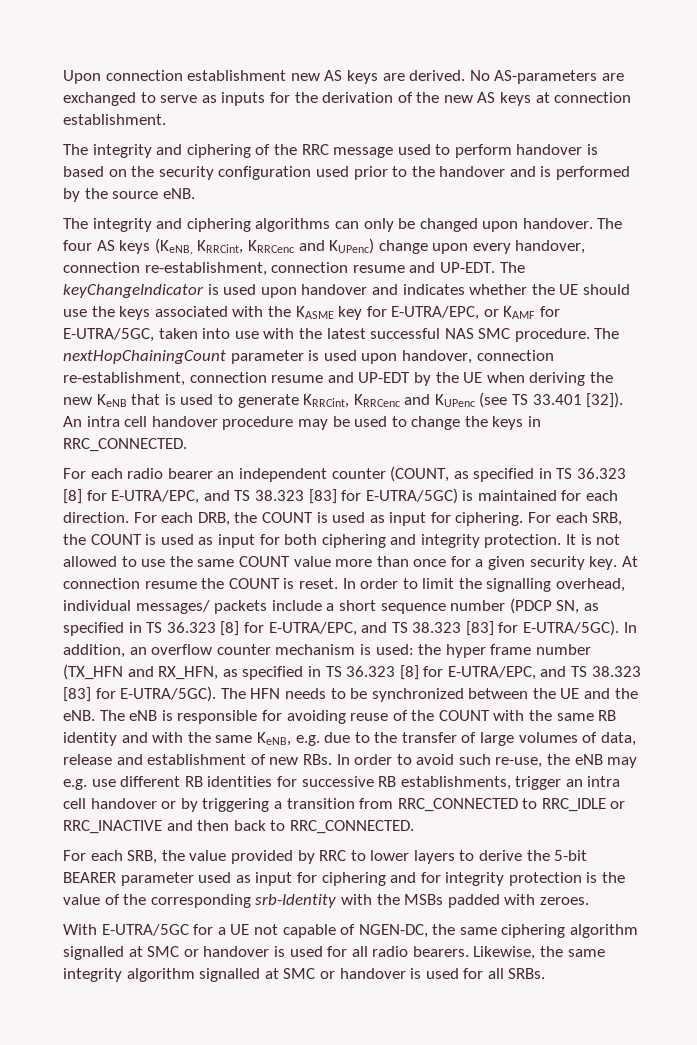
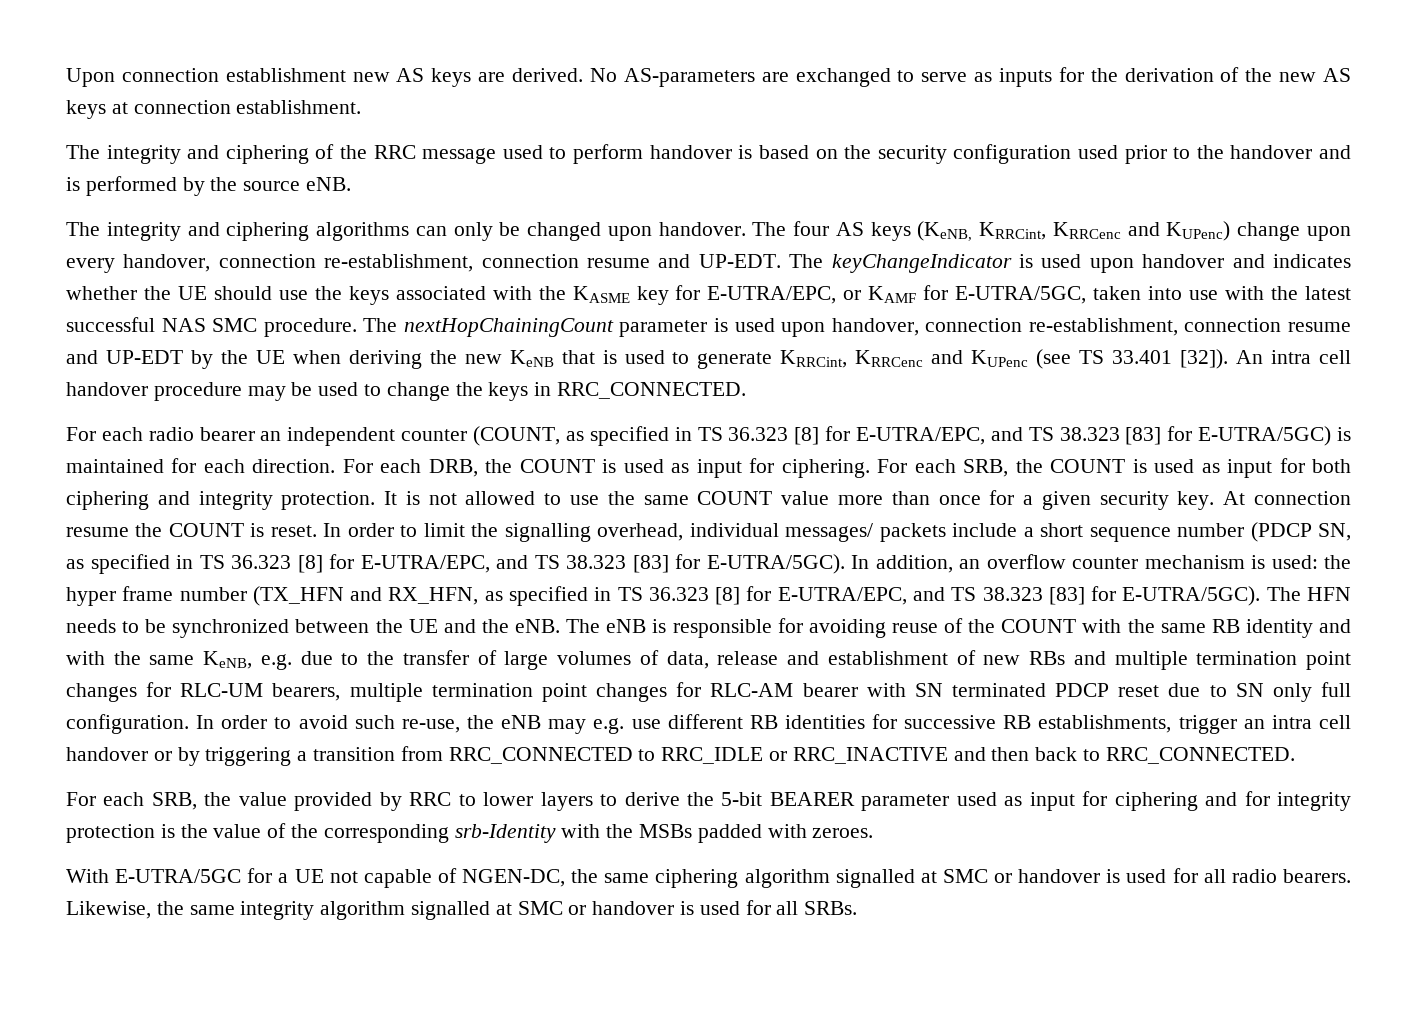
[302,754,332,765] RBs. -> [1029,651,1351,670] [66,682,1352,702] [66,714,189,734] RBs and multiple termination point changes for RLC-UM bearers, multiple termination point changes for RLC-AM bearer with SN terminated PDCP reset due to SN only full configuration.

